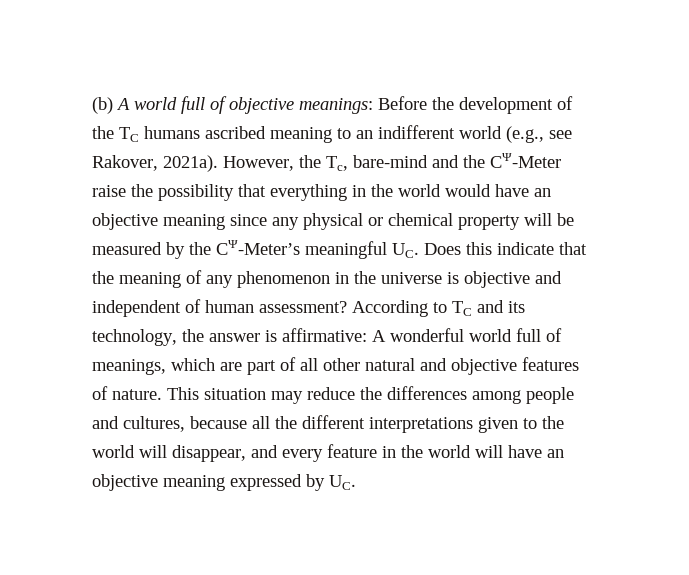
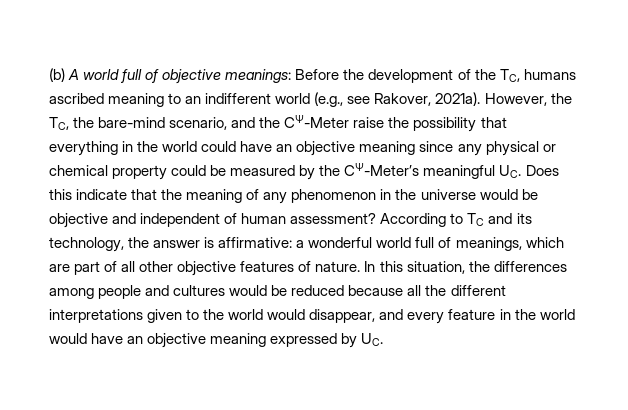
[119,127,139,142] TC -> [499,69,520,82] TC,
[326,155,428,171] Tc, bare-mind -> [49,117,228,130] TC, the bare-mind scenario,
[445,184,491,197] would -> [201,141,237,152] could
[524,213,552,226] will -> [171,165,207,176] could
[447,272,459,284] is -> [479,189,538,200] would be
[372,330,386,342] A -> [296,240,305,248] a
[365,358,447,371] natural and -> (174, 266) none
[167,387,355,404] This situation may reduce -> [364,261,465,274] In this situation,
[123,416,185,432] cultures, -> [173,285,345,296] cultures would be reduced
[139,445,167,458] will -> [267,309,306,320] would
[475,445,503,458] will -> [49,333,87,344] would

